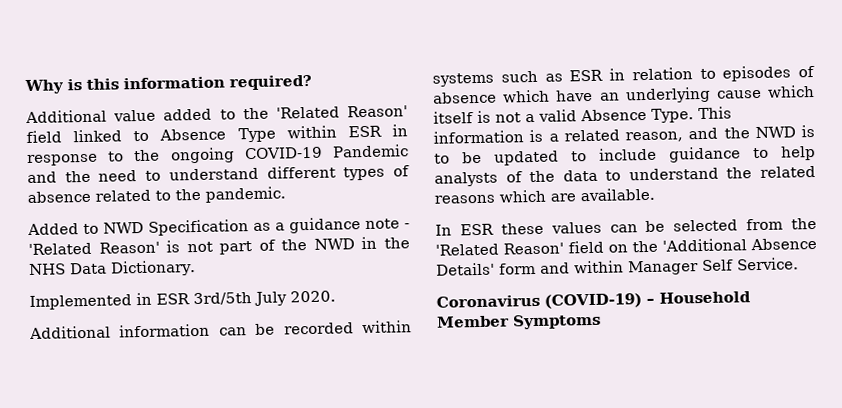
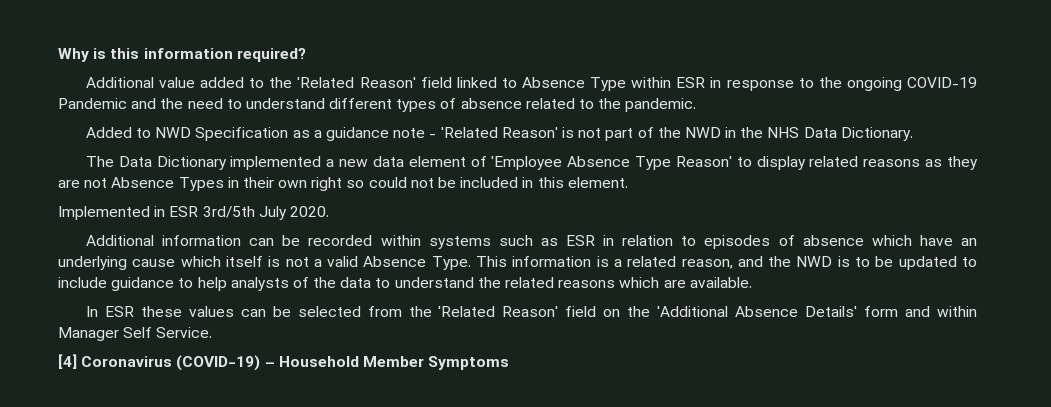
(196, 268) none -> [85,156,978,170] [58,177,628,191] // The Data Dictionary implemented a new data element of 'Employee Absence Type Reason' to display related reasons as they are not Absence Types in their own right so could not be included in this element.
(799, 264) none -> [58,354,77,369] [4]

